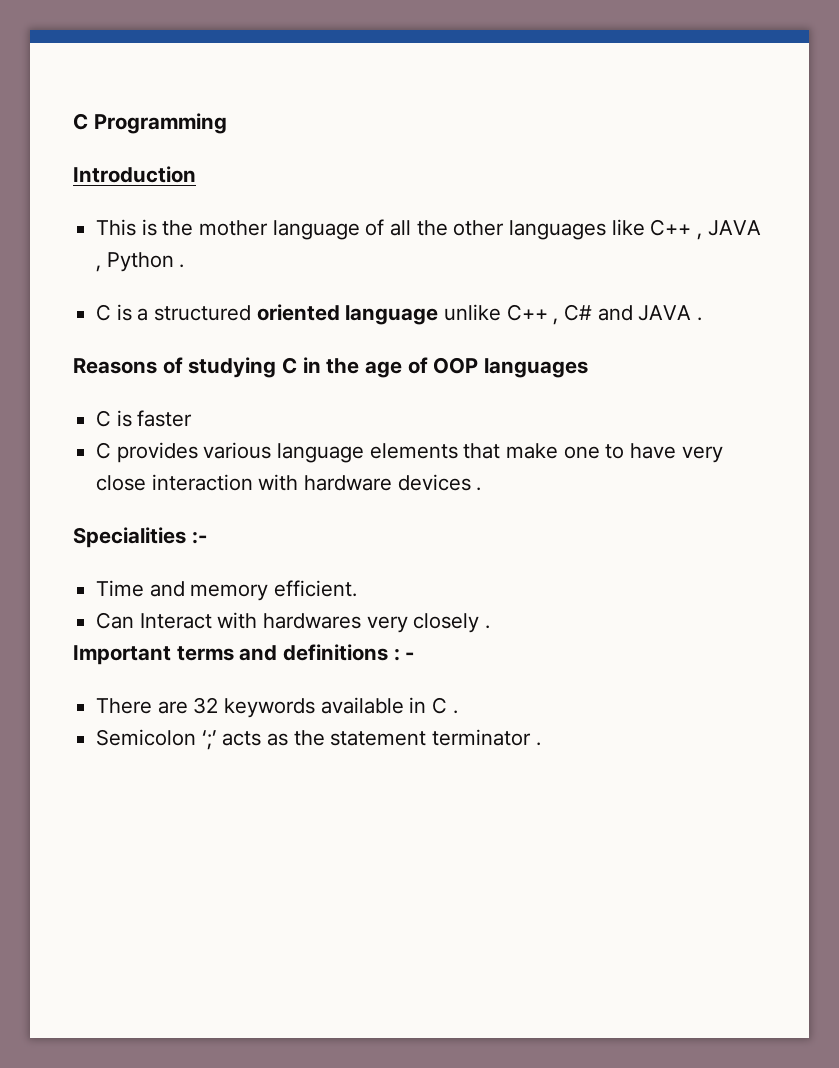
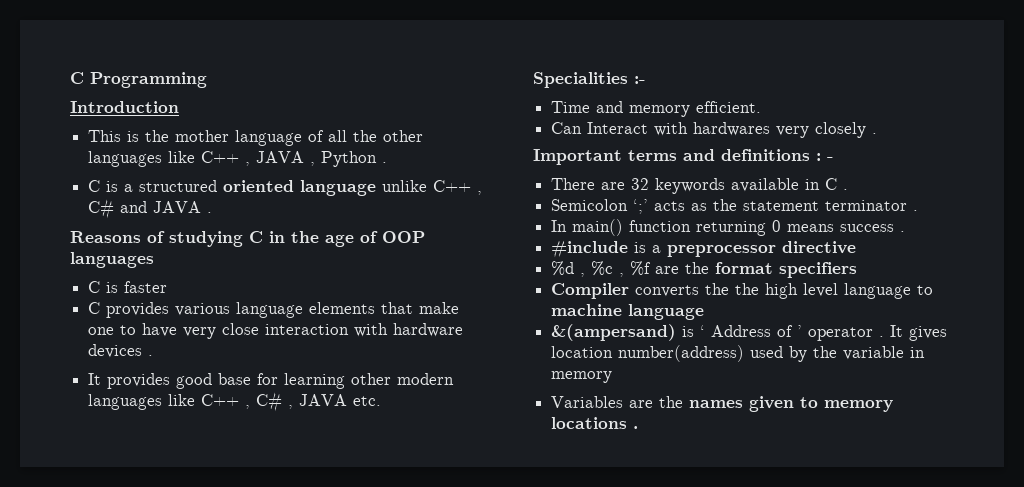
(482, 489) none -> [88,373,455,389] [88,392,382,412] // It provides good base for learning other modern languages like C++ , C# , JAVA etc.
(541, 744) none -> [551,219,906,236] [551,241,857,258] [551,261,858,278] [551,283,934,299] [551,304,705,320] [551,324,948,341] [551,345,926,362] [551,371,613,383] [551,396,894,412] [551,417,639,429] // In main() function returning 0 means success . // #include is a preprocessor directive // %d , %c , %f are the format specifiers // Compiler converts the the high level language to machine language // &(ampersand) is ‘ Address of ’ operator . It gives location number(address) used by the variable in memory // Variables are the names given to memory locations .

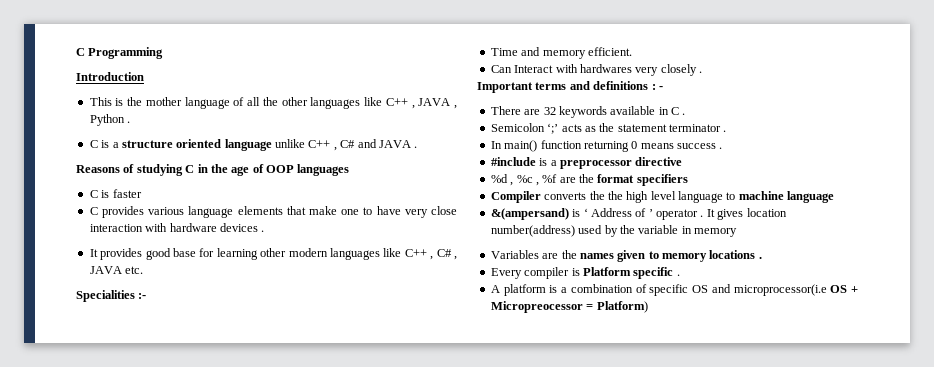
[139,180,218,192] structured -> [121,140,173,148] structure
(639, 427) none -> [490,267,680,279] [490,284,858,296] [490,301,648,313] // Every compiler is Platform specific . // A platform is a combination of specific OS and microprocessor(i.e OS + Micropreocessor = Platform)

